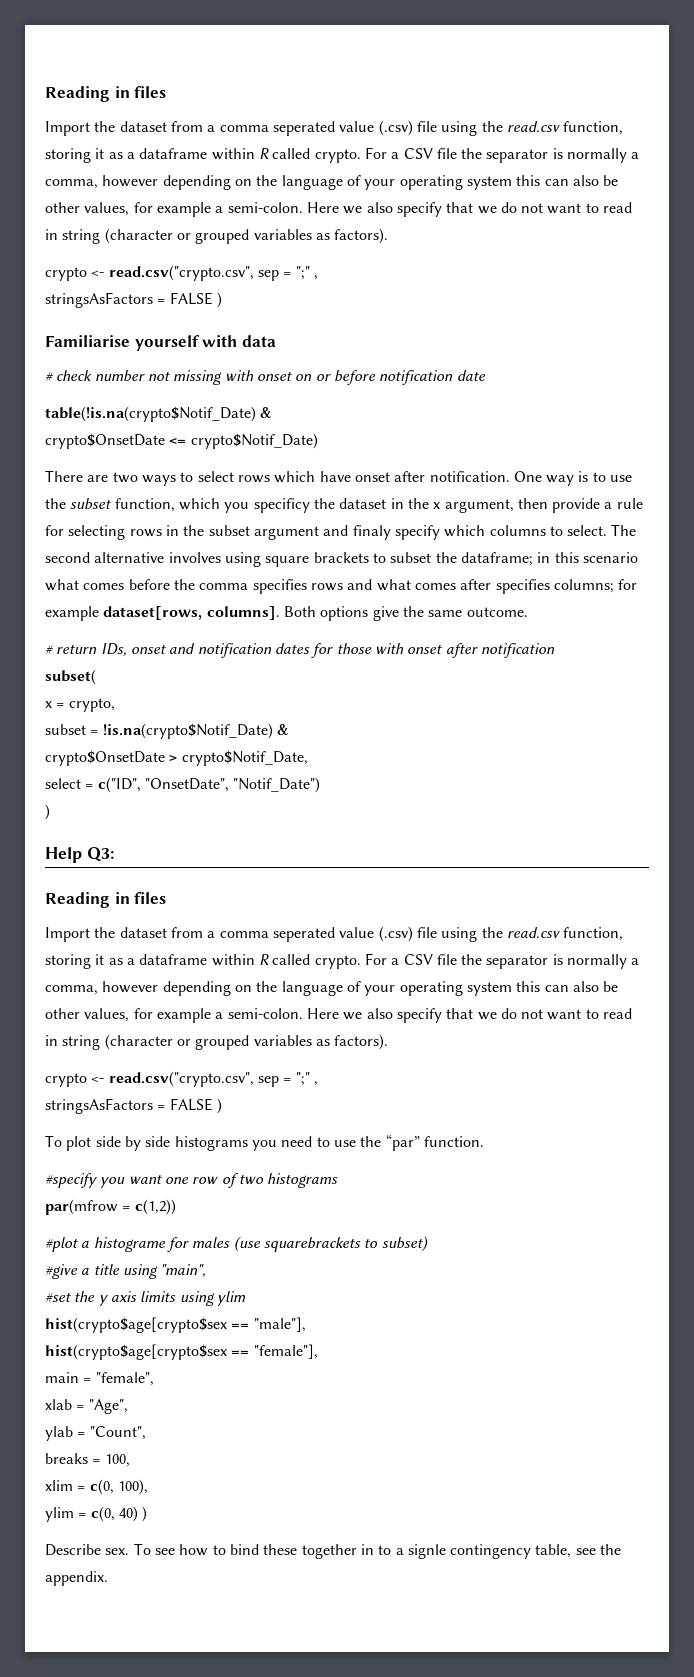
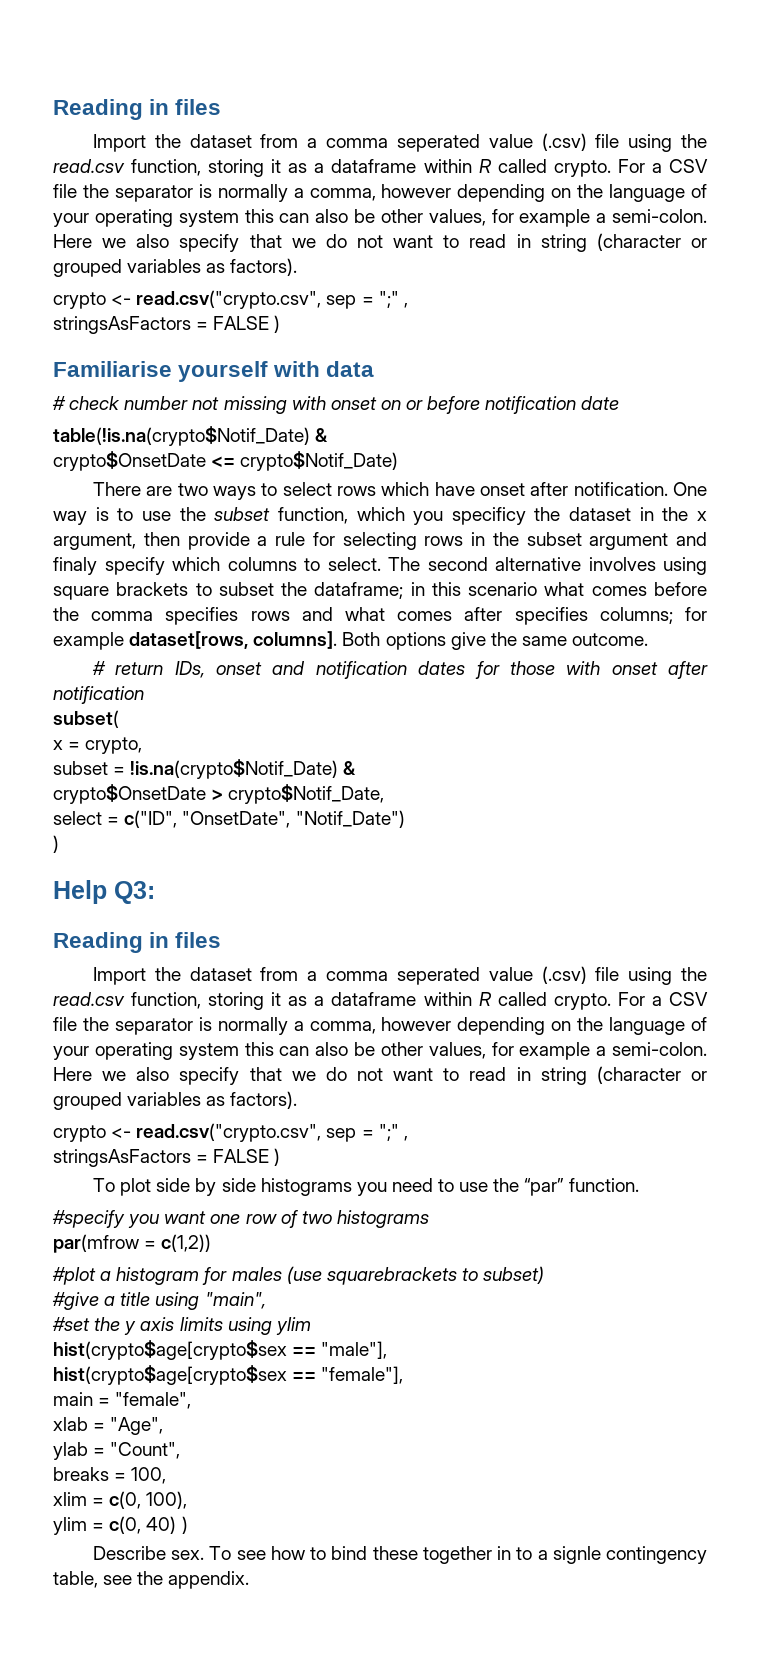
[93,1237,166,1252] histograme -> [116,1267,200,1285] histogram

